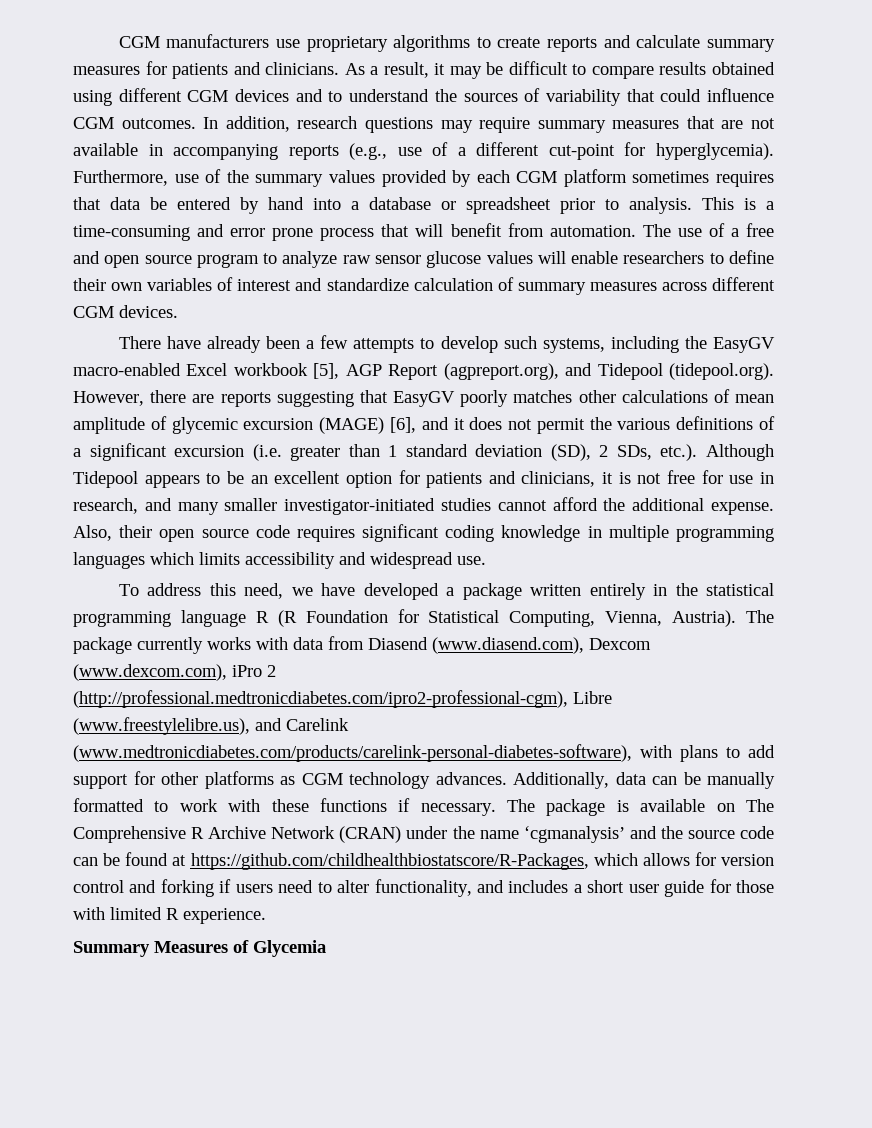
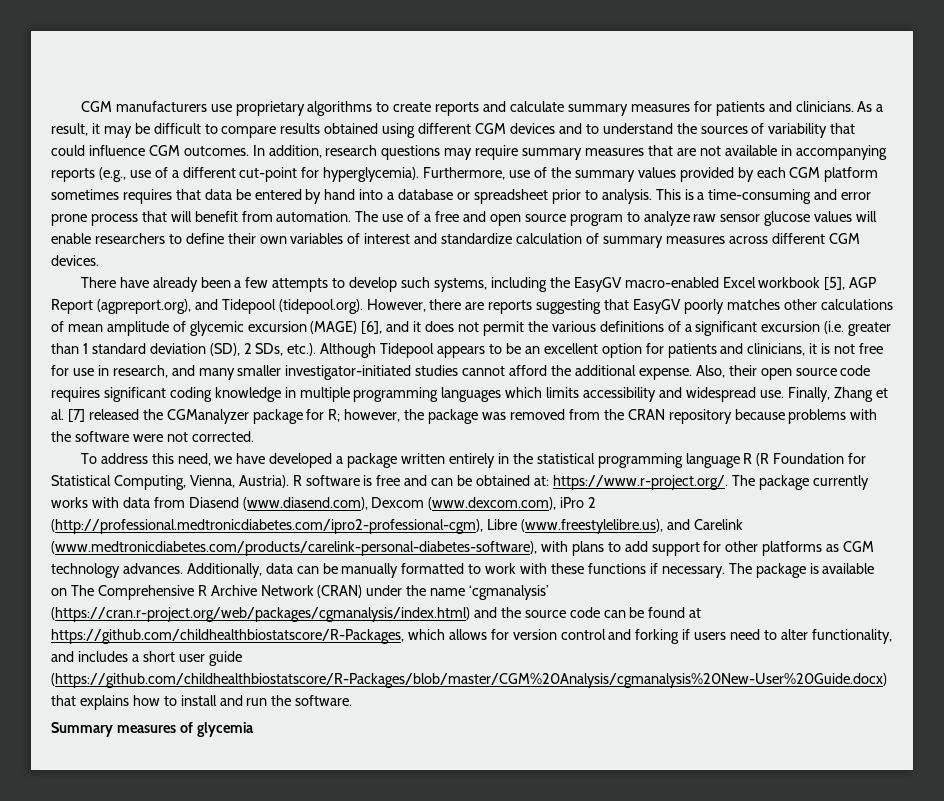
(486, 560) none -> [787,387,888,402] [51,409,878,424] [51,431,254,442] Finally, Zhang et al. [7] released the CGManalyzer package for R; however, the package was removed from the CRAN repository because problems with the software were not corrected.
(737, 618) none -> [292,475,728,490] R software is free and can be obtained at: https://www.r-project.org/.
(625, 834) none -> [51,607,470,622] (https://cran.r-project.org/web/packages/cgmanalysis/index.html)
[709,879,774,893] [73,907,266,924] [73,940,326,957] for those with limited R experience. // Summary Measures of Glycemia -> [51,673,887,688] [51,695,353,710] [51,722,254,737] (https://github.com/childhealthbiostatscore/R-Packages/blob/master/CGM%20Analysis/cgmanalysis%20New-User%20Guide.docx) that explains how to install and run the software. // Summary measures of glycemia

